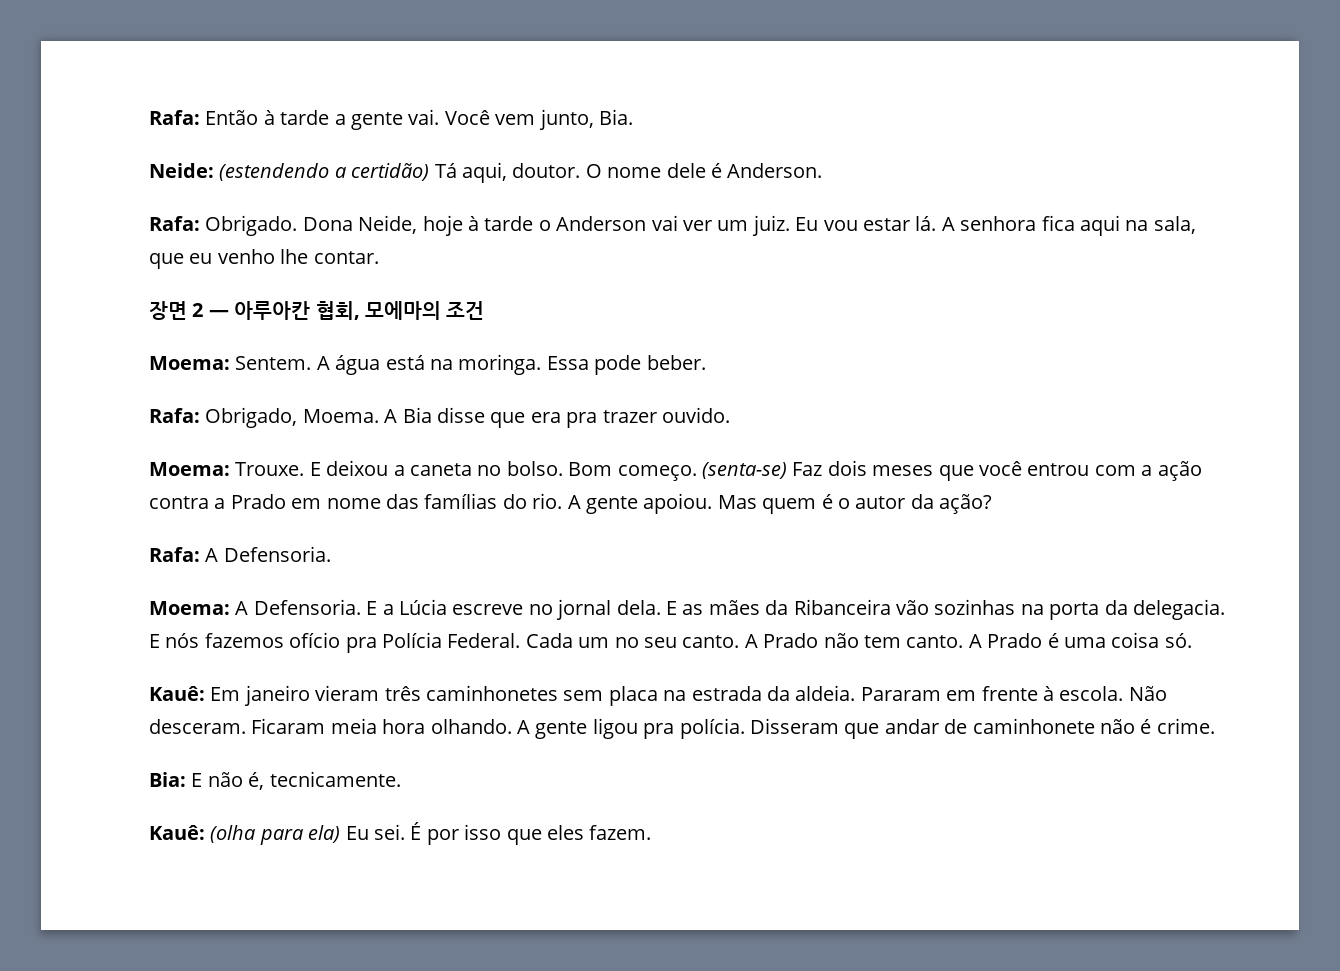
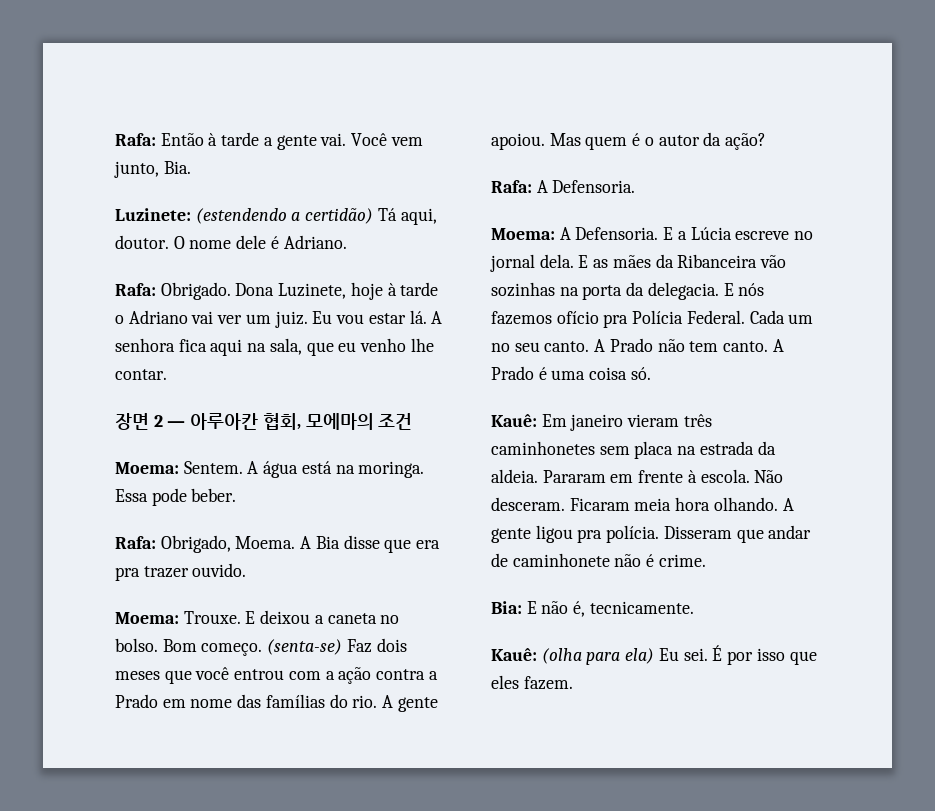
[149,163,214,178] Neide: -> [115,208,191,221] Luzinete:
[727,163,823,178] Anderson. -> [283,235,347,249] Adriano.
[358,215,418,234] Neide, -> [278,283,347,299] Luzinete,
[556,216,647,231] Anderson -> [128,310,188,324] Adriano

